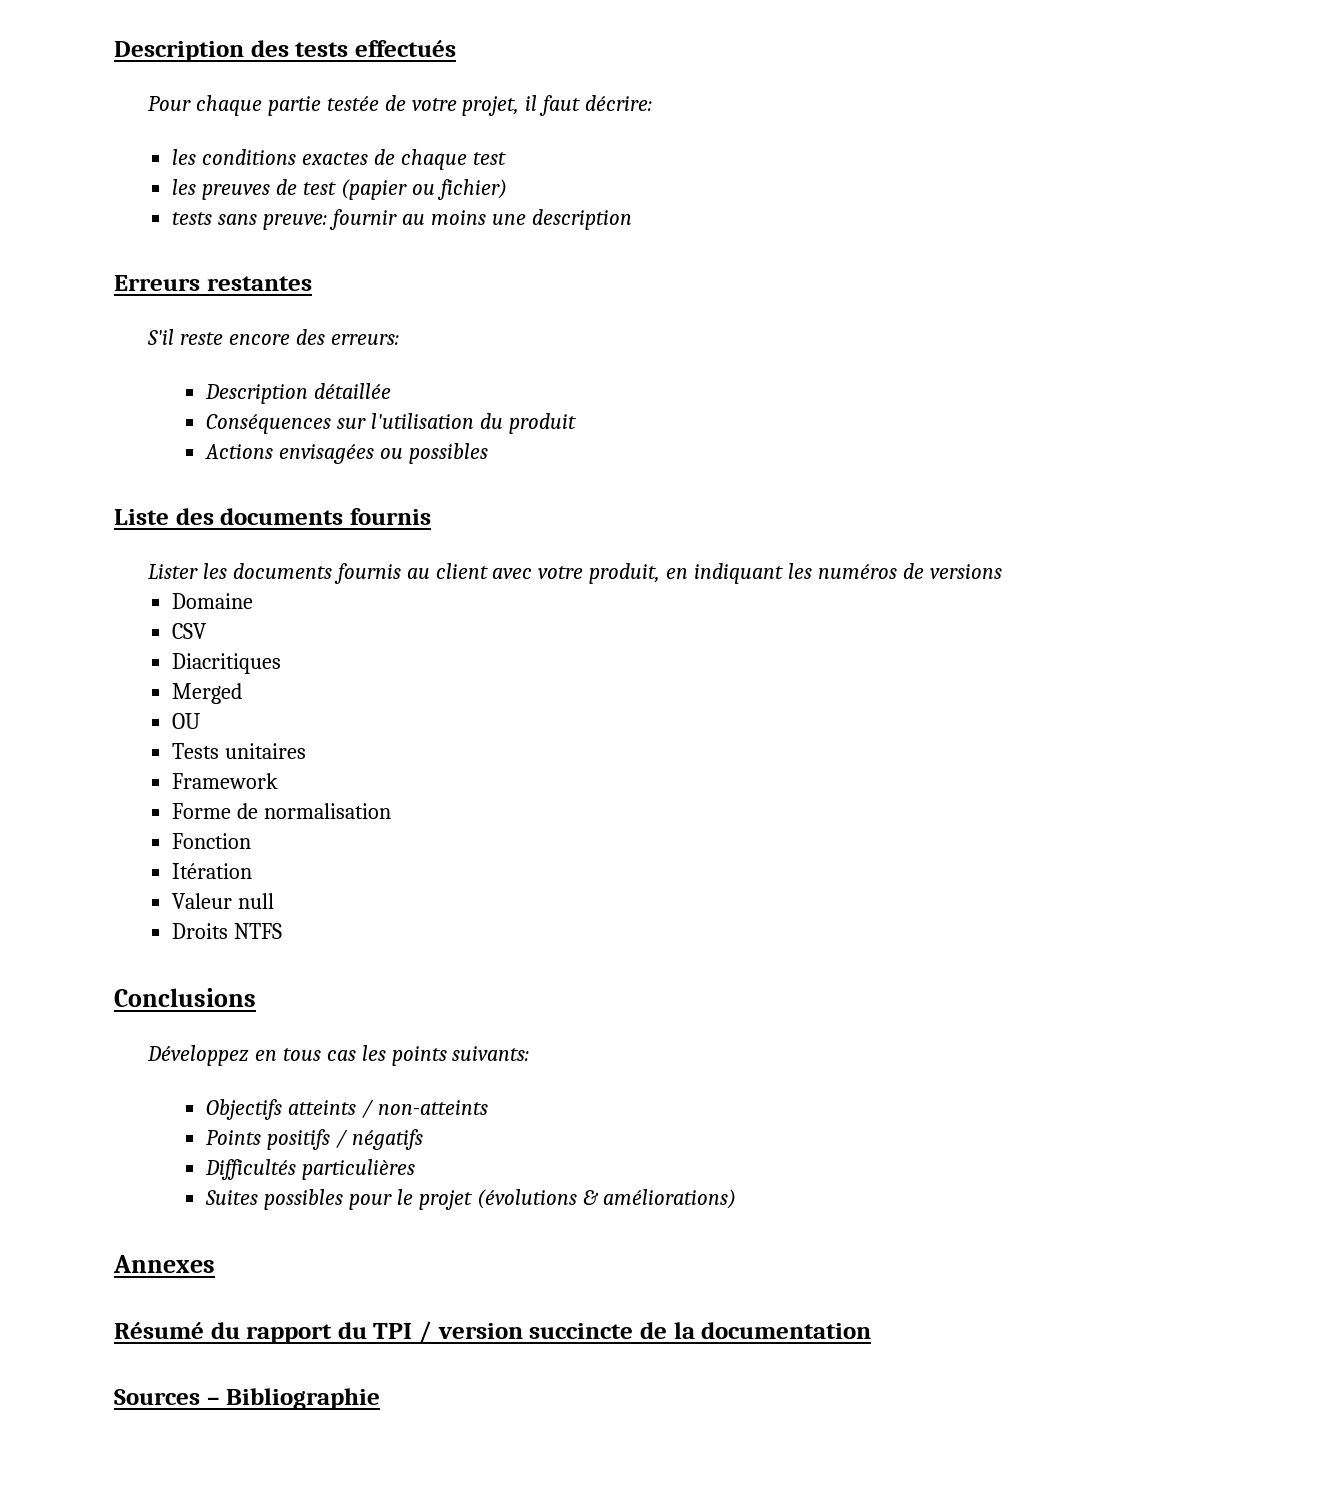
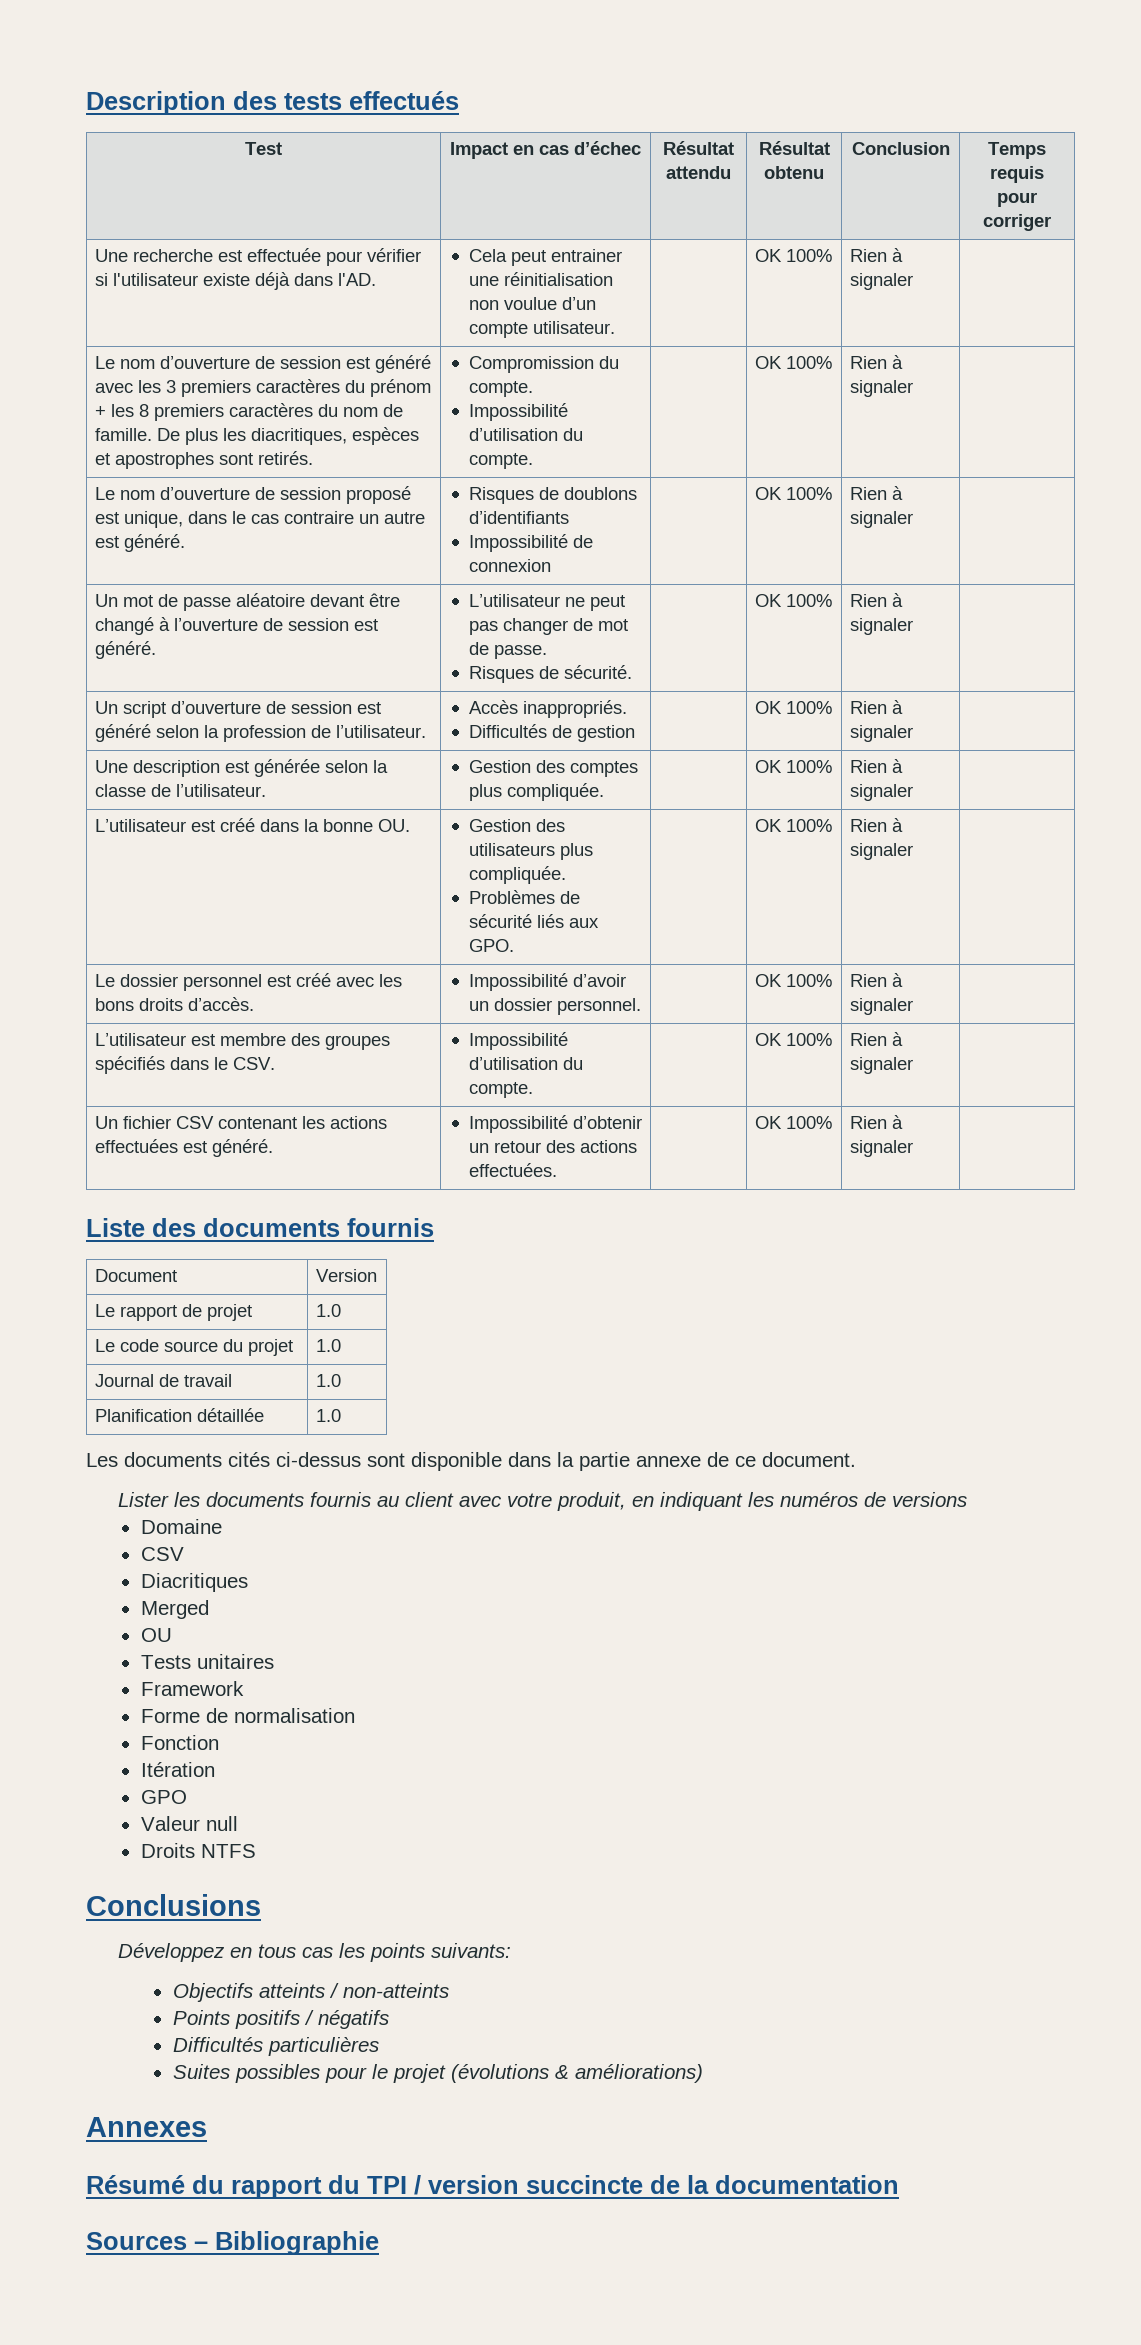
[147,95,653,116] [172,149,506,170] [172,179,507,200] [172,209,632,230] [114,275,312,291] [146,329,399,345] [204,383,391,404] [205,413,576,434] [204,443,488,464] [114,508,431,525] // Pour chaque partie testée de votre projet, il faut décrire: // les conditions exactes de chaque test // les preuves de test (papier ou fichier) // tests sans preuve: fournir au moins une description // Erreurs restantes // S'il reste encore des erreurs: // Description détaillée // Conséquences sur l'utilisation du produit // Actions envisagées ou possibles // Liste des documents fournis -> [245,142,282,155] [450,141,641,159] [663,141,734,155] [666,166,731,179] [758,141,830,155] [764,166,824,179] [851,142,950,155] [988,142,1046,159] [990,166,1044,183] [997,192,1037,207] [983,214,1051,231] [94,248,421,266] [94,272,376,290] [468,249,622,266] [468,272,613,286] [468,297,596,310] [468,321,615,338] [754,249,832,262] [849,248,903,262] [849,273,913,290] [94,355,431,373] [94,379,431,397] [94,403,403,421] [94,427,419,445] [94,451,313,469] [468,356,619,373] [468,381,533,397] [468,403,568,421] [468,428,583,441] [468,453,533,469] [754,356,832,369] [849,355,903,369] [849,380,913,397] [94,486,411,504] [94,511,425,528] [94,534,185,552] [468,487,637,504] [468,511,569,524] [468,534,593,552] [468,559,551,572] [754,487,832,500] [849,486,903,500] [849,511,913,528] [94,593,400,611] [94,617,378,635] [94,641,156,659] [468,594,625,611] [468,618,628,635] [468,642,547,659] [468,665,632,683] [754,594,832,607] [849,593,903,607] [849,618,913,635] [94,701,381,718] [94,724,426,742] [468,700,627,718] [468,724,635,742] [754,701,832,714] [849,700,903,714] [849,725,913,742] [94,759,388,777] [94,784,266,797] [468,760,638,777] [468,783,604,801] [754,760,832,773] [849,759,903,773] [849,784,913,801] [94,818,410,832] [468,819,565,832] [468,843,593,860] [468,866,566,884] [468,890,580,904] [468,914,599,928] [468,939,514,952] [754,819,832,832] [849,818,903,832] [849,843,913,860] [94,973,402,991] [94,997,254,1011] [468,973,626,991] [468,998,641,1015] [754,974,832,987] [849,973,903,987] [849,998,913,1015] [94,1033,390,1050] [94,1056,275,1074] [468,1032,568,1050] [468,1057,583,1070] [468,1082,533,1098] [754,1033,832,1046] [849,1032,903,1046] [849,1057,913,1074] [94,1116,387,1129] [94,1139,273,1157] [468,1115,642,1133] [468,1140,637,1153] [468,1163,557,1177] [754,1116,832,1129] [849,1115,903,1129] [849,1140,913,1157] [86,1218,434,1237] [94,1269,177,1282] [315,1269,377,1282] [94,1304,252,1321] [315,1304,341,1317] [94,1339,293,1356] [315,1339,341,1352] [94,1374,232,1387] [315,1374,341,1387] [94,1408,264,1422] [315,1409,341,1422] [86,1452,856,1471] // Test | Impact en cas d’échec | Résultat attendu | Résultat obtenu | Conclusion | Temps requis pour corriger // Une recherche est effectuée pour vérifier si l'utilisateur existe déjà dans l'AD. | Cela peut entrainer une réinitialisation non voulue d’un compte utilisateur. | | OK 100% | Rien à signaler | // Le nom d’ouverture de session est généré avec les 3 premiers caractères du prénom + les 8 premiers caractères du nom de famille. De plus les diacritiques, espèces et apostrophes sont retirés. | Compromission du compte. // Impossibilité d’utilisation du compte. | | OK 100% | Rien à signaler | // Le nom d’ouverture de session proposé est unique, dans le cas contraire un autre est généré. | Risques de doublons d’identifiants // Impossibilité de connexion | | OK 100% | Rien à signaler | // Un mot de passe aléatoire devant être changé à l’ouverture de session est généré. | L’utilisateur ne peut pas changer de mot de passe. // Risques de sécurité. | | OK 100% | Rien à signaler | // Un script d’ouverture de session est généré selon la profession de l’utilisateur. | Accès inappropriés. // Difficultés de gestion | | OK 100% | Rien à signaler | // Une description est générée selon la classe de l’utilisateur. | Gestion des comptes plus compliquée. | | OK 100% | Rien à signaler | // L’utilisateur est créé dans la bonne OU. | Gestion des utilisateurs plus compliquée. // Problèmes de sécurité liés aux GPO. | | OK 100% | Rien à signaler | // Le dossier personnel est créé avec les bons droits d’accès. | Impossibilité d’avoir un dossier personnel. | | OK 100% | Rien à signaler | // L’utilisateur est membre des groupes spécifiés dans le CSV. | Impossibilité d’utilisation du compte. | | OK 100% | Rien à signaler | // Un fichier CSV contenant les actions effectuées est généré. | Impossibilité d’obtenir un retour des actions effectuées. | | OK 100% | Rien à signaler | // Liste des documents fournis // Document | Version // Le rapport de projet | 1.0 // Le code source du projet | 1.0 // Journal de travail | 1.0 // Planification détaillée | 1.0 // Les documents cités ci-dessus sont disponible dans la partie annexe de ce document.
(253, 871) none -> [140,1790,187,1804] // GPO

